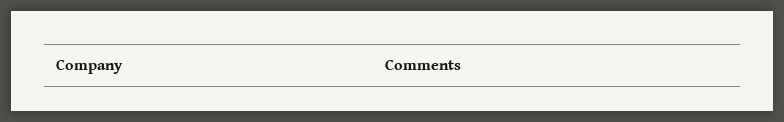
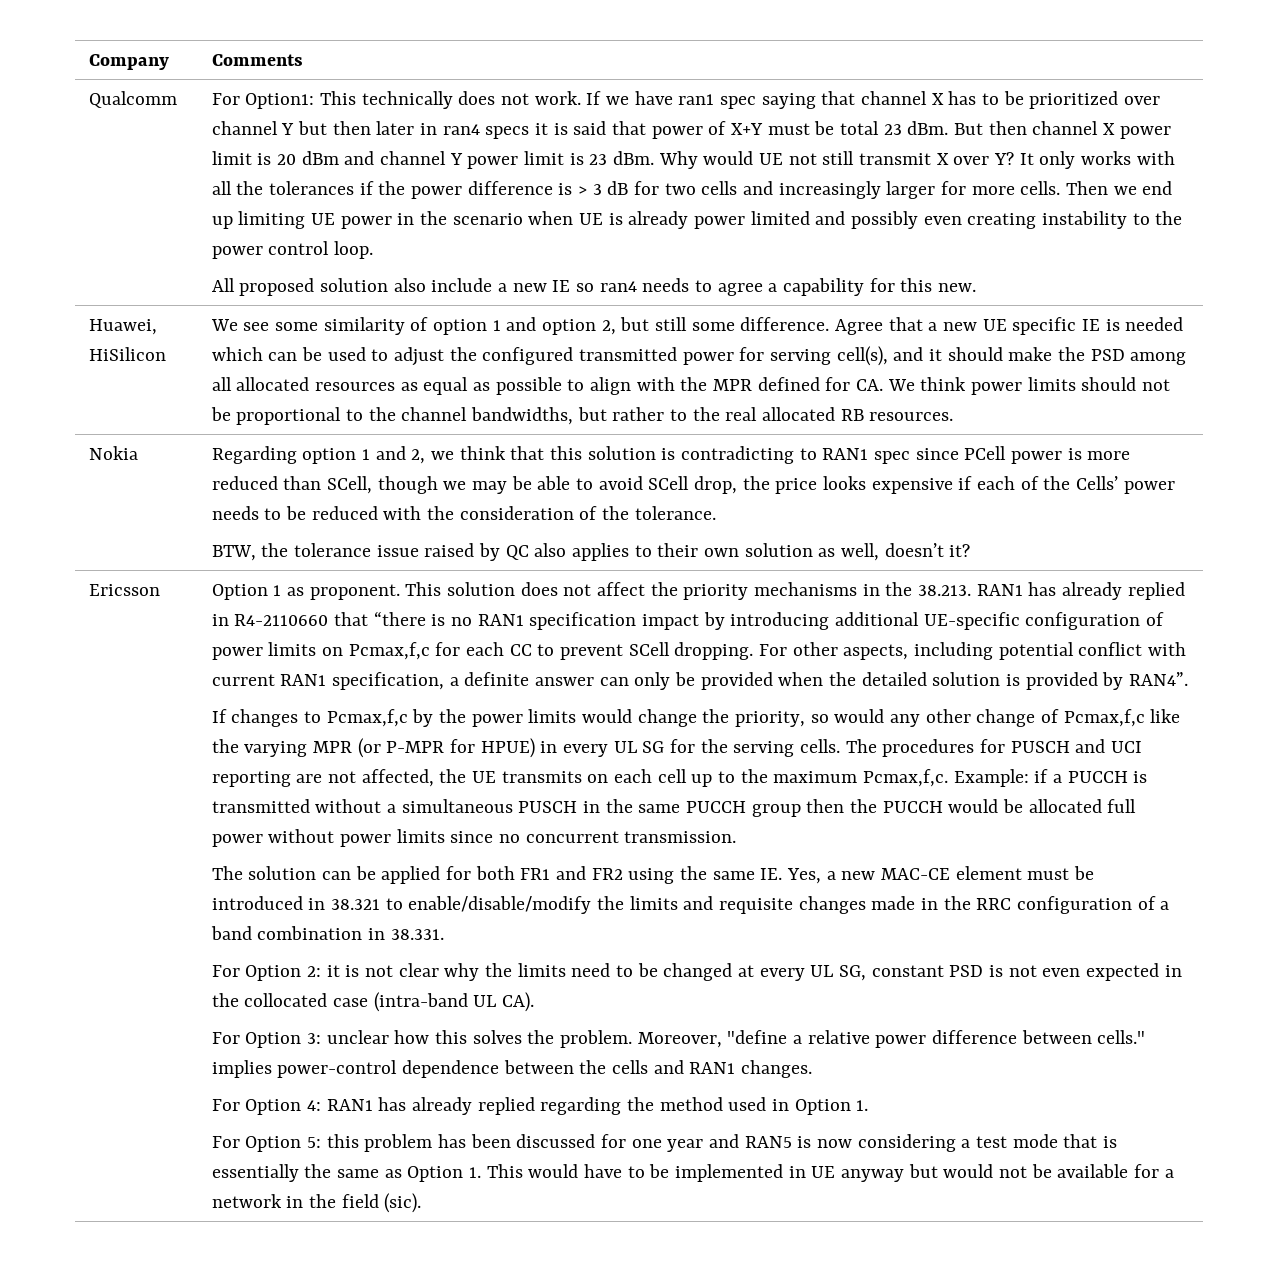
(461, 64) none -> [88,91,177,108] [211,91,1160,109] [211,121,1171,139] [211,151,1175,169] [211,181,1173,199] [211,211,1183,229] [211,241,373,259] [211,278,976,296] [88,319,157,335] [88,347,166,361] [210,317,1184,335] [211,346,1187,366] [211,377,1170,395] [210,407,954,425] [88,446,138,460] [211,446,1131,464] [211,476,1175,494] [211,506,716,520] [211,543,971,561] [88,584,160,596] [211,582,1185,600] [211,611,1164,630] [211,642,1186,660] [211,672,1188,690] [211,709,1181,727] [211,738,1142,758] [211,769,1148,787] [211,799,1137,817] [211,829,737,847] [211,866,1094,884] [211,896,1170,914] [210,926,444,940] [211,963,1182,981] [211,992,534,1012] [211,1030,1146,1048] [211,1060,812,1078] [211,1097,869,1115] [211,1134,1117,1152] [211,1164,1174,1182] [211,1193,422,1213] // Qualcomm | For Option1: This technically does not work. If we have ran1 spec saying that channel X has to be prioritized over channel Y but then later in ran4 specs it is said that power of X+Y must be total 23 dBm. But then channel X power limit is 20 dBm and channel Y power limit is 23 dBm. Why would UE not still transmit X over Y? It only works with all the tolerances if the power difference is > 3 dB for two cells and increasingly larger for more cells. Then we end up limiting UE power in the scenario when UE is already power limited and possibly even creating instability to the power control loop. // All proposed solution also include a new IE so ran4 needs to agree a capability for this new. // Huawei, HiSilicon | We see some similarity of option 1 and option 2, but still some difference. Agree that a new UE specific IE is needed which can be used to adjust the configured transmitted power for serving cell(s), and it should make the PSD among all allocated resources as equal as possible to align with the MPR defined for CA. We think power limits should not be proportional to the channel bandwidths, but rather to the real allocated RB resources. // Nokia | Regarding option 1 and 2, we think that this solution is contradicting to RAN1 spec since PCell power is more reduced than SCell, though we may be able to avoid SCell drop, the price looks expensive if each of the Cells’ power needs to be reduced with the consideration of the tolerance. // BTW, the tolerance issue raised by QC also applies to their own solution as well, doesn’t it? // Ericsson | Option 1 as proponent. This solution does not affect the priority mechanisms in the 38.213. RAN1 has already replied in R4-2110660 that “there is no RAN1 specification impact by introducing additional UE-specific configuration of power limits on Pcmax,f,c for each CC to prevent SCell dropping. For other aspects, including potential conflict with current RAN1 specification, a definite answer can only be provided when the detailed solution is provided by RAN4”. // If changes to Pcmax,f,c by the power limits would change the priority, so would any other change of Pcmax,f,c like the varying MPR (or P-MPR for HPUE) in every UL SG for the serving cells. The procedures for PUSCH and UCI reporting are not affected, the UE transmits on each cell up to the maximum Pcmax,f,c. Example: if a PUCCH is transmitted without a simultaneous PUSCH in the same PUCCH group then the PUCCH would be allocated full power without power limits since no concurrent transmission. // The solution can be applied for both FR1 and FR2 using the same IE. Yes, a new MAC-CE element must be introduced in 38.321 to enable/disable/modify the limits and requisite changes made in the RRC configuration of a band combination in 38.331. // For Option 2: it is not clear why the limits need to be changed at every UL SG, constant PSD is not even expected in the collocated case (intra-band UL CA). // For Option 3: unclear how this solves the problem. Moreover, "define a relative power difference between cells." implies power-control dependence between the cells and RAN1 changes. // For Option 4: RAN1 has already replied regarding the method used in Option 1. // For Option 5: this problem has been discussed for one year and RAN5 is now considering a test mode that is essentially the same as Option 1. This would have to be implemented in UE anyway but would not be available for a network in the field (sic).

